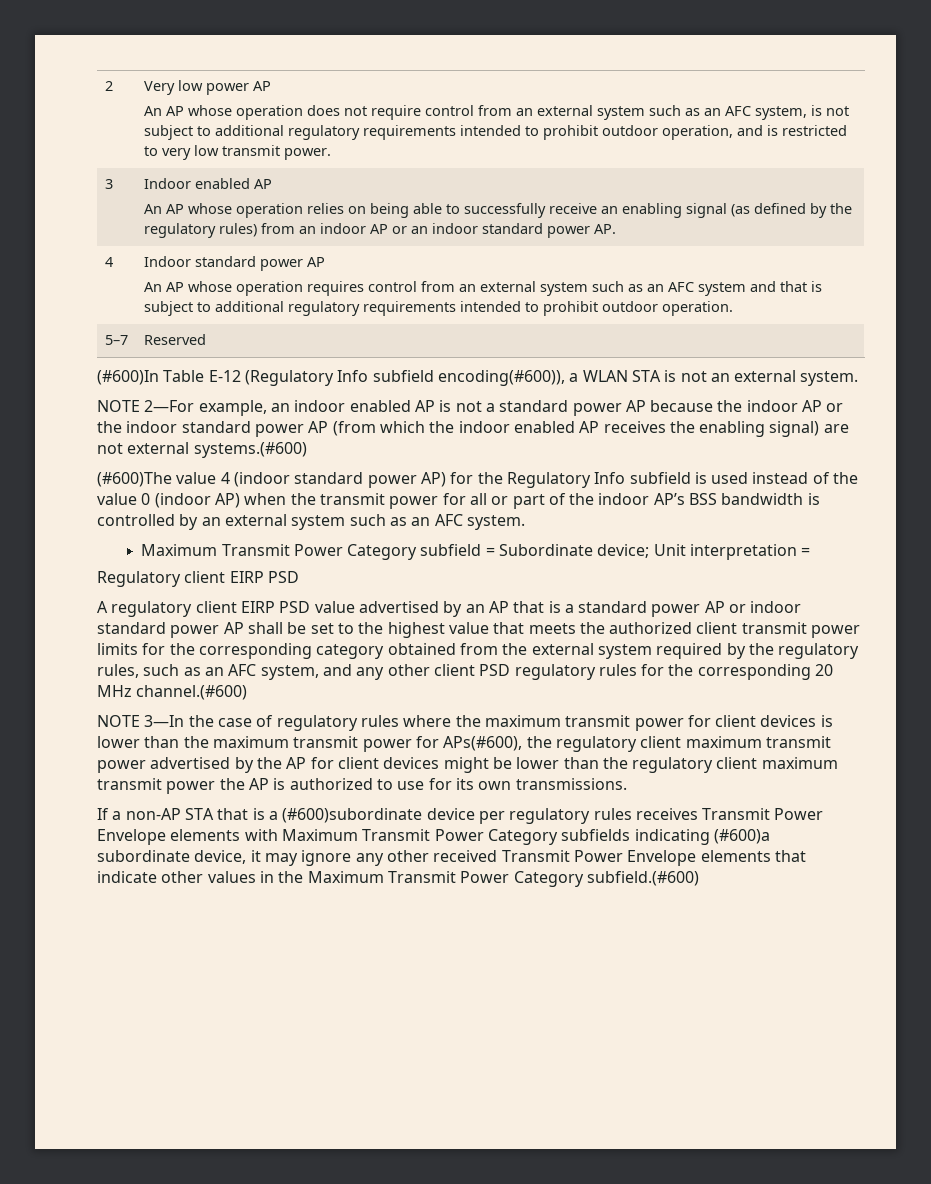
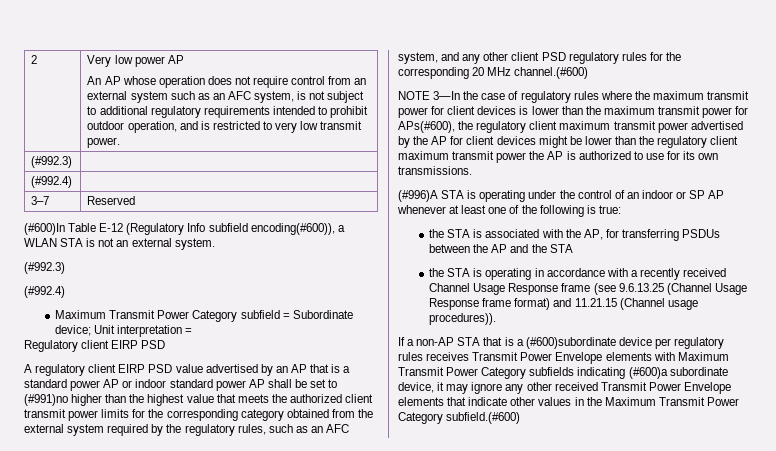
[104,179,113,189] [143,178,272,189] [143,203,852,218] [143,223,616,238] [104,257,113,267] [143,256,325,271] [143,281,822,296] [143,301,733,316] [104,335,128,345] 3 | Indoor enabled AP // An AP whose operation relies on being able to successfully receive an enabling signal (as defined by the regulatory rules) from an indoor AP or an indoor standard power AP. // 4 | Indoor standard power AP // An AP whose operation requires control from an external system such as an AFC system and that is subject to additional regulatory requirements intended to prohibit outdoor operation. // 5–7 -> [31,156,73,168] [31,176,73,188] [31,196,50,205] (#992.3) | // (#992.4) | // 3–7
[97,400,844,416] [97,421,849,437] [97,442,307,458] [97,472,859,488] [97,493,820,509] [97,514,525,530] NOTE 2—For example, an indoor enabled AP is not a standard power AP because the indoor AP or the indoor standard power AP (from which the indoor enabled AP receives the enabling signal) are not external systems.(#600) // (#600)The value 4 (indoor standard power AP) for the Regulatory Info subfield is used instead of the value 0 (indoor AP) when the transmit power for all or part of the indoor AP’s BSS bandwidth is controlled by an external system such as an AFC system. -> [24,262,65,274] [24,286,65,298] (#992.3) // (#992.4)
(354, 628) none -> [24,394,127,406] (#991)no higher than
(627, 784) none -> [398,190,725,202] [397,205,621,217] [429,229,721,241] [429,244,573,253] [429,268,727,280] [429,283,747,295] [429,298,698,310] [429,313,497,325] // (#996)A STA is operating under the control of an indoor or SP AP whenever at least one of the following is true: // the STA is associated with the AP, for transferring PSDUs between the AP and the STA // the STA is operating in accordance with a recently received Channel Usage Response frame (see 9.6.13.25 (Channel Usage Response frame format) and 11.21.15 (Channel usage procedures)).

